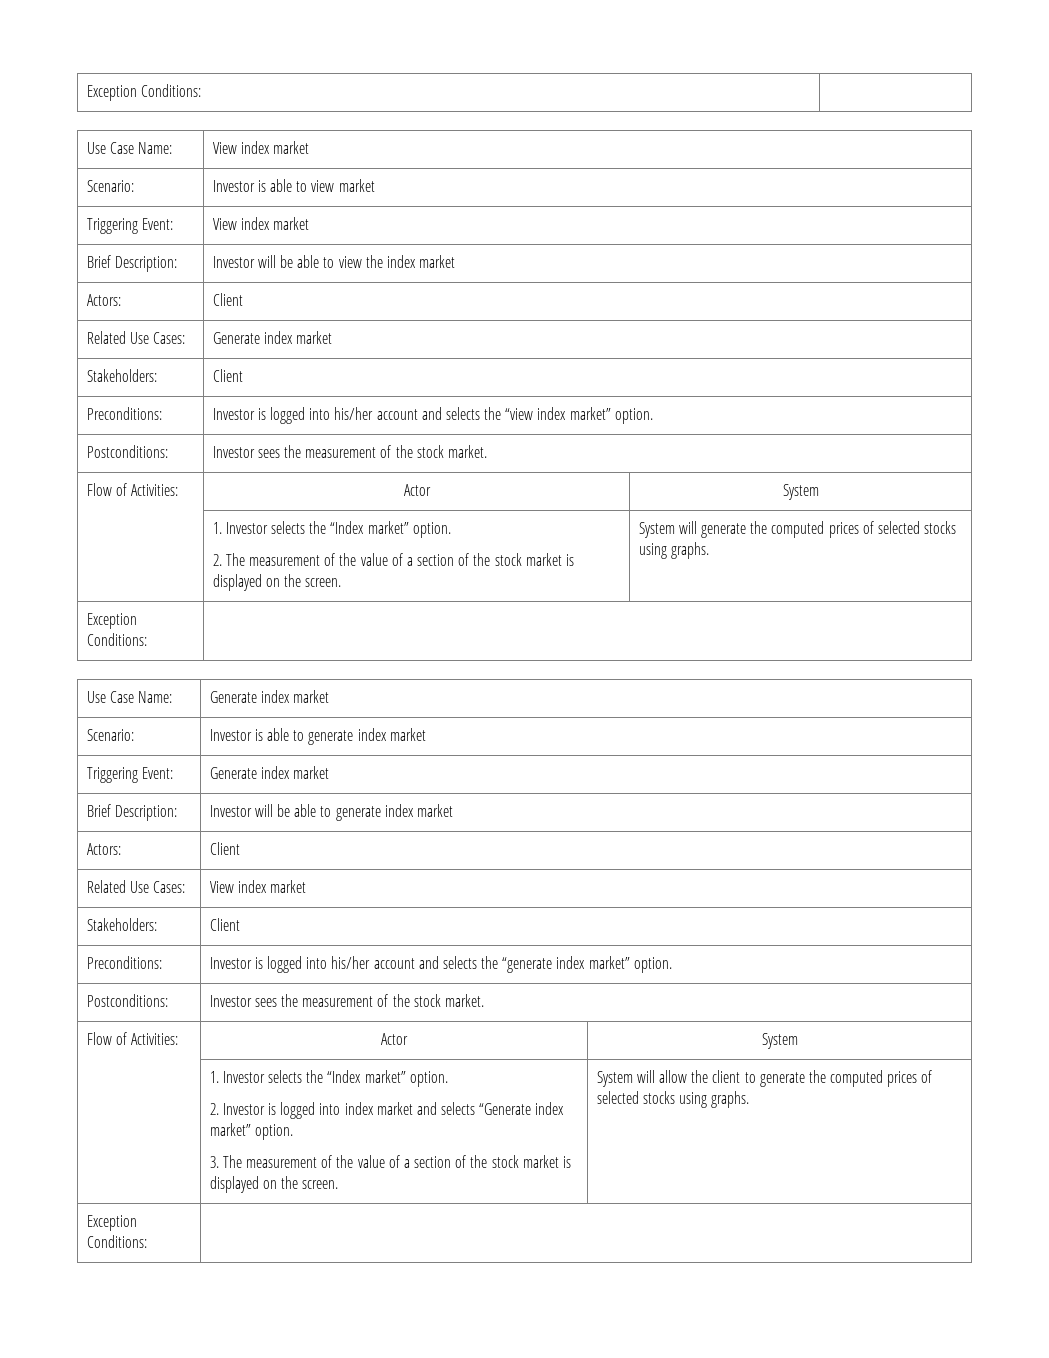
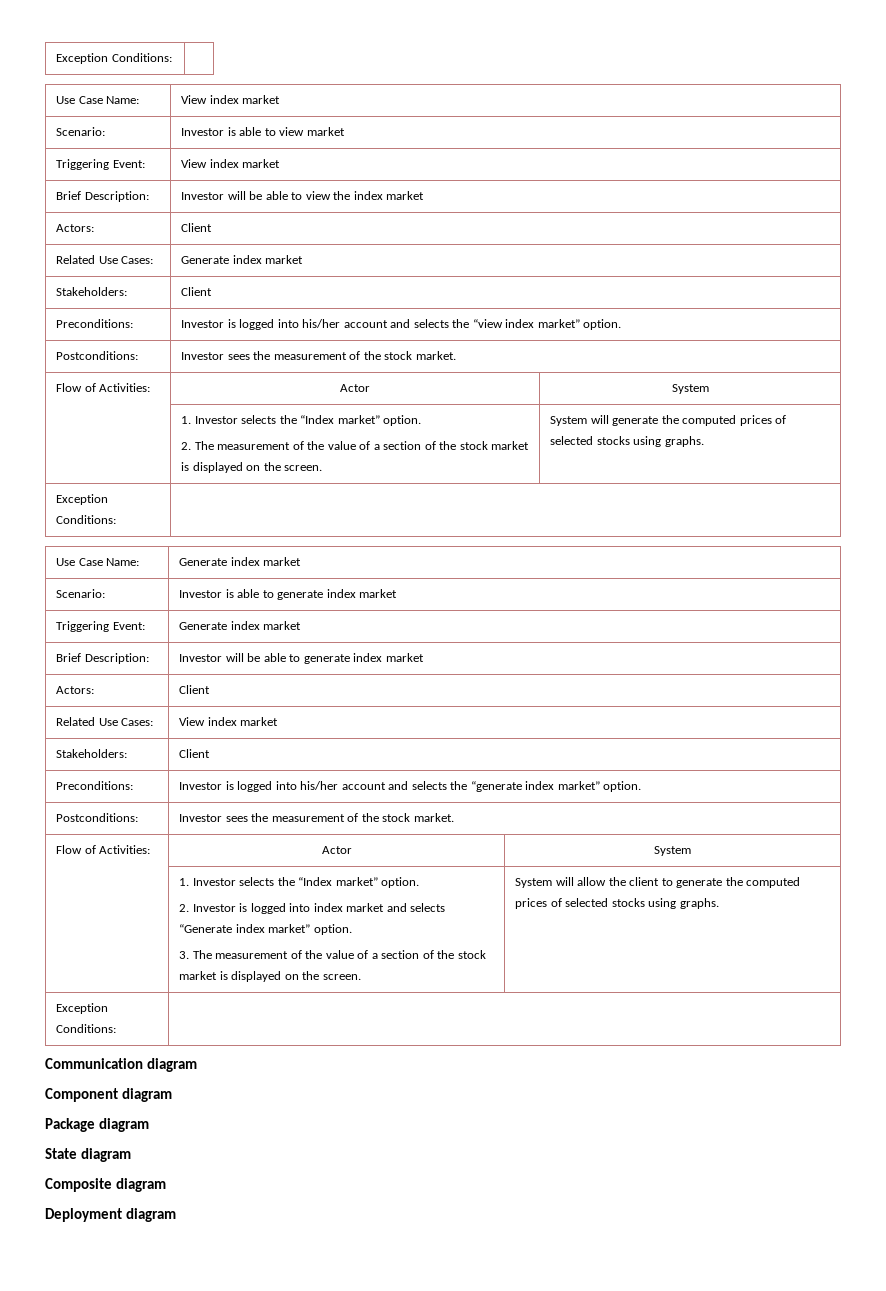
(147, 1241) none -> [45,1058,197,1072] [45,1088,172,1102] [45,1118,149,1132] [45,1148,131,1162] [45,1178,166,1192] [45,1208,176,1222] // Communication diagram // Component diagram // Package diagram // State diagram // Composite diagram // Deployment diagram

